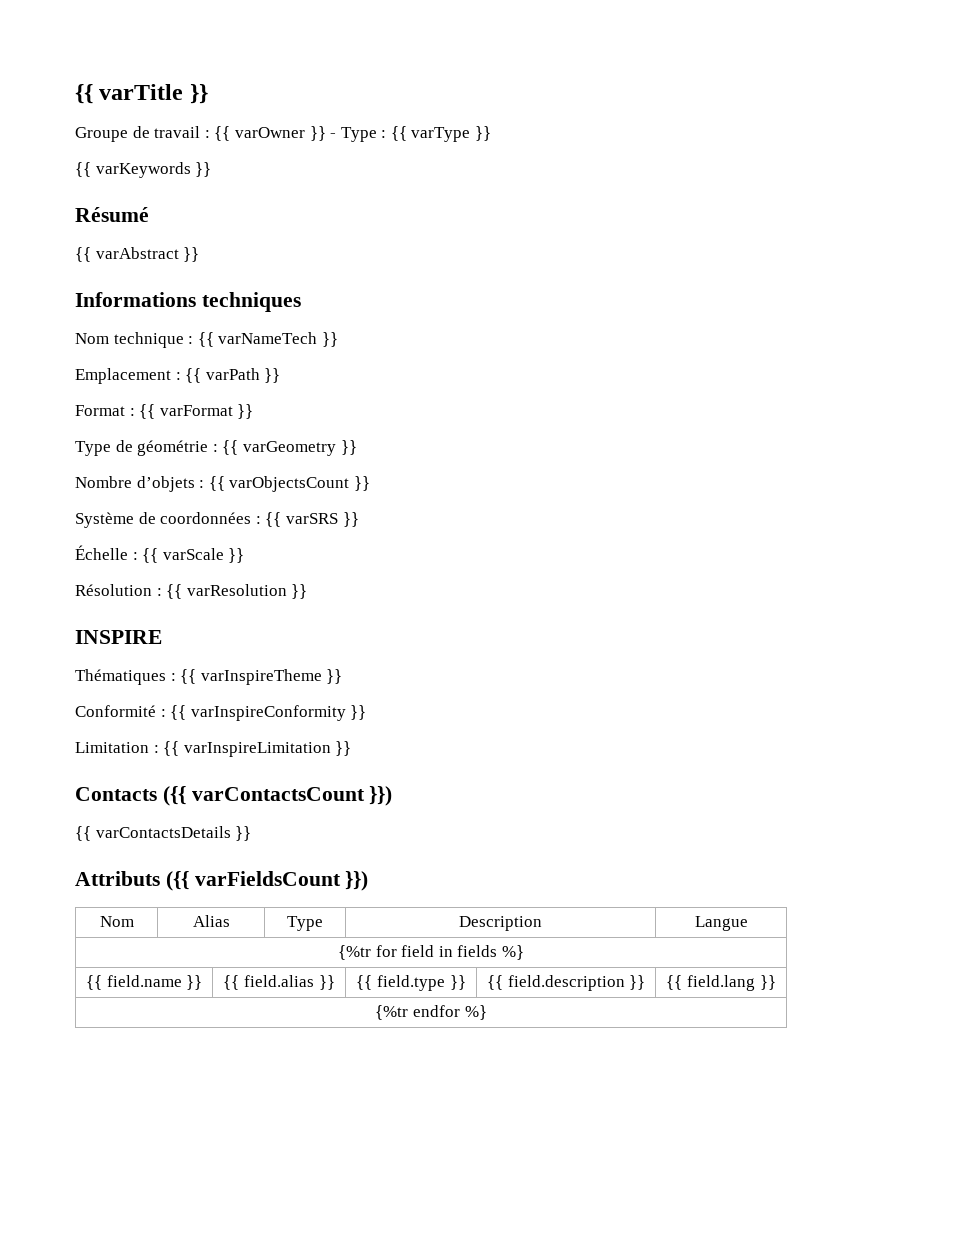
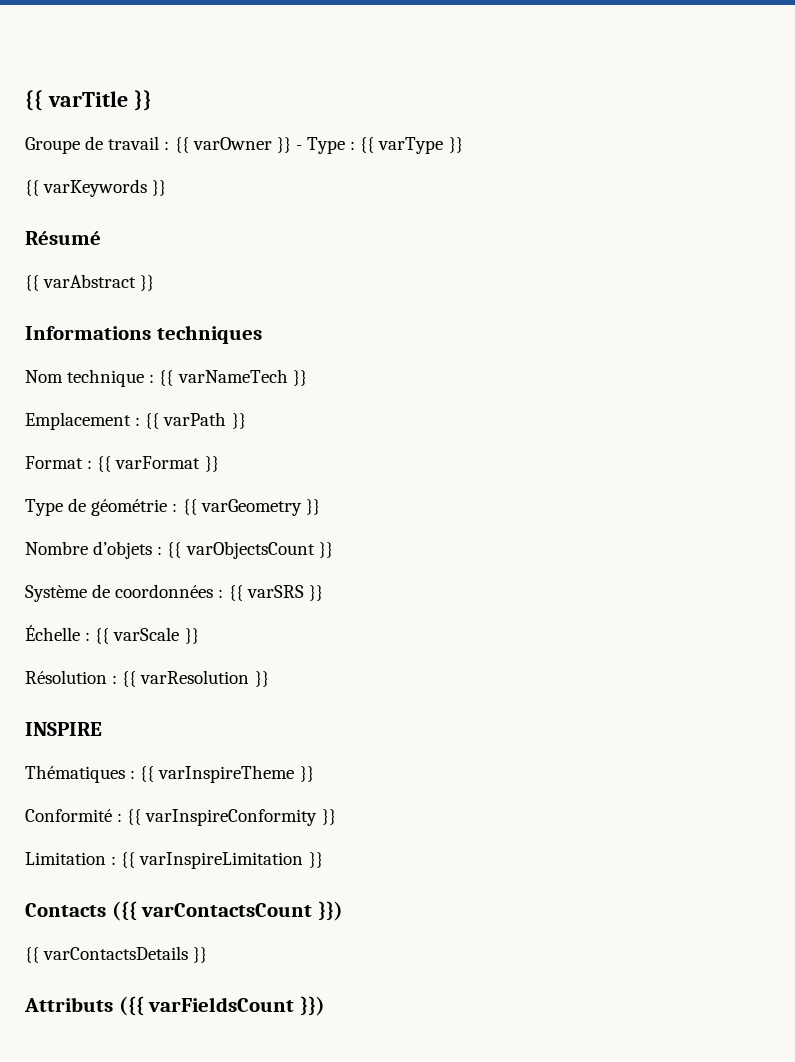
[99,916,134,927] [192,915,230,927] [287,916,323,931] [459,916,542,931] [694,916,748,931] [338,945,524,960] [85,975,203,990] [223,975,335,990] [356,975,466,991] [486,975,646,991] [666,975,776,991] [375,1005,487,1020] // Nom | Alias | Type | Description | Langue // {%tr for field in fields %} // {{ field.name }} | {{ field.alias }} | {{ field.type }} | {{ field.description }} | {{ field.lang }} // {%tr endfor %} -> (326, 1006) none

